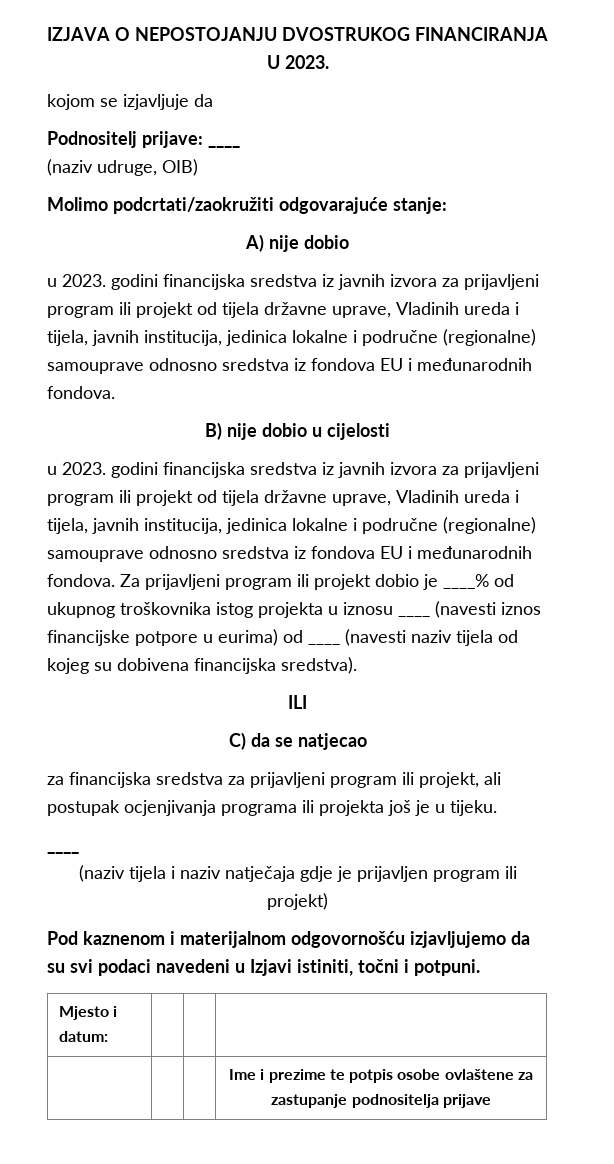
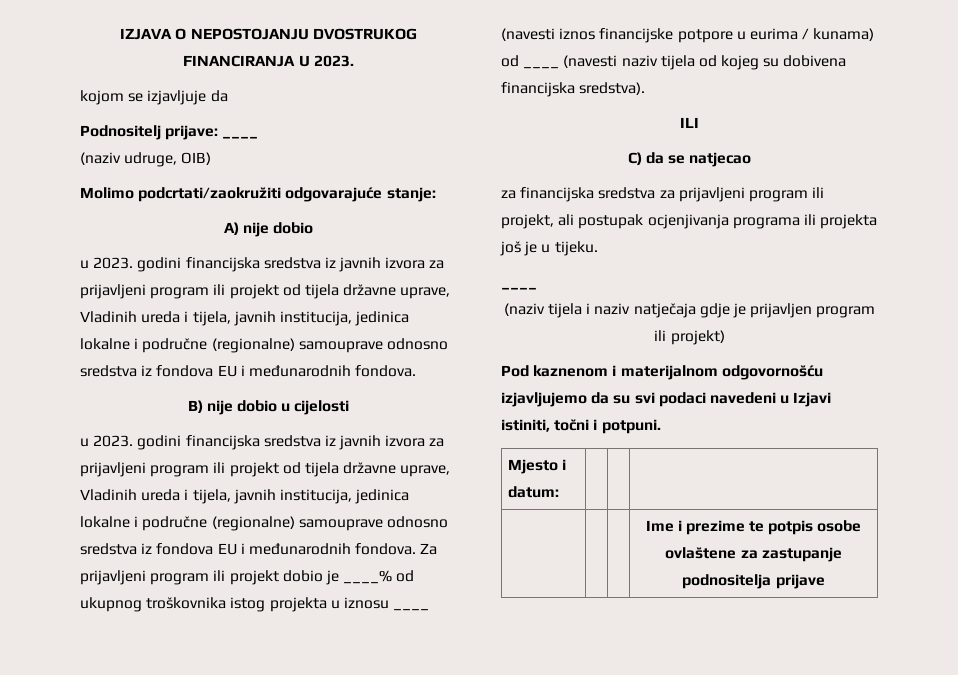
[218,629,278,646] eurima) -> [749,28,875,41] eurima / kunama)

